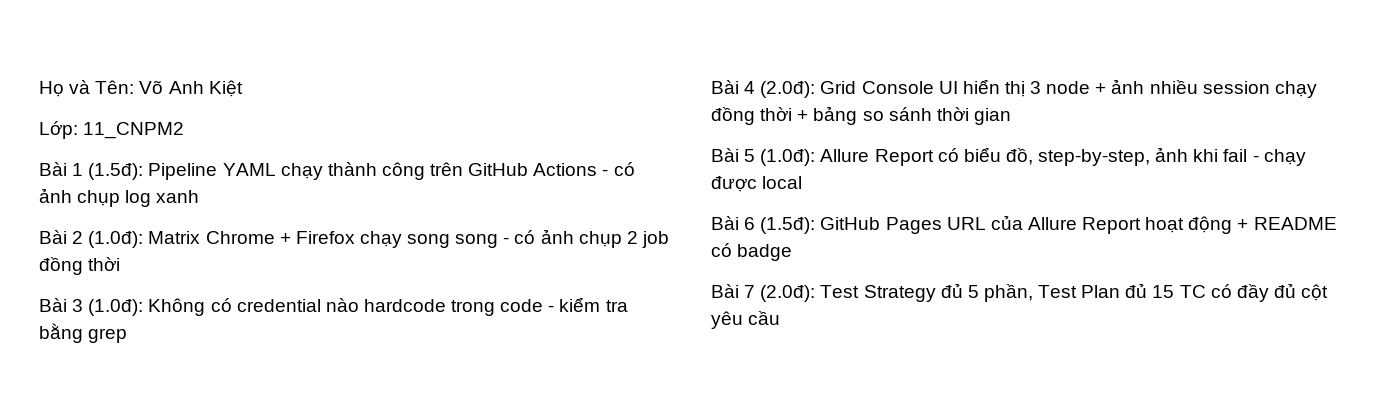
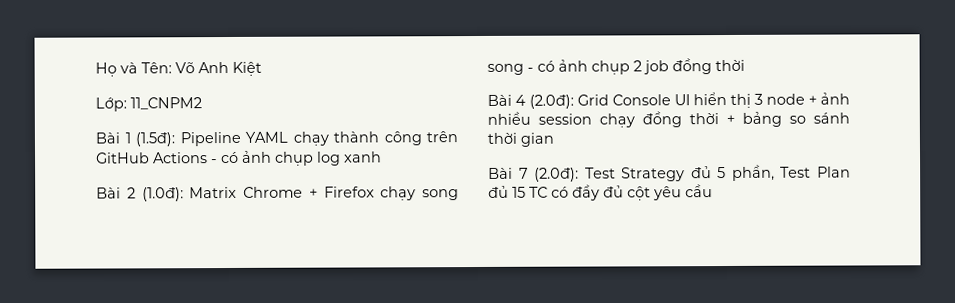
[39,297,628,316] [39,323,128,343] // Bài 3 (1.0đ): Không có credential nào hardcode trong code - kiểm tra bằng grep -> (745, 65) none
[711,147,1306,166] [711,176,803,192] [711,215,1337,234] [711,243,793,261] // Bài 5 (1.0đ): Allure Report có biểu đồ, step-by-step, ảnh khi fail - chạy được local // Bài 6 (1.5đ): GitHub Pages URL của Allure Report hoạt động + README có badge -> (554, 139) none

